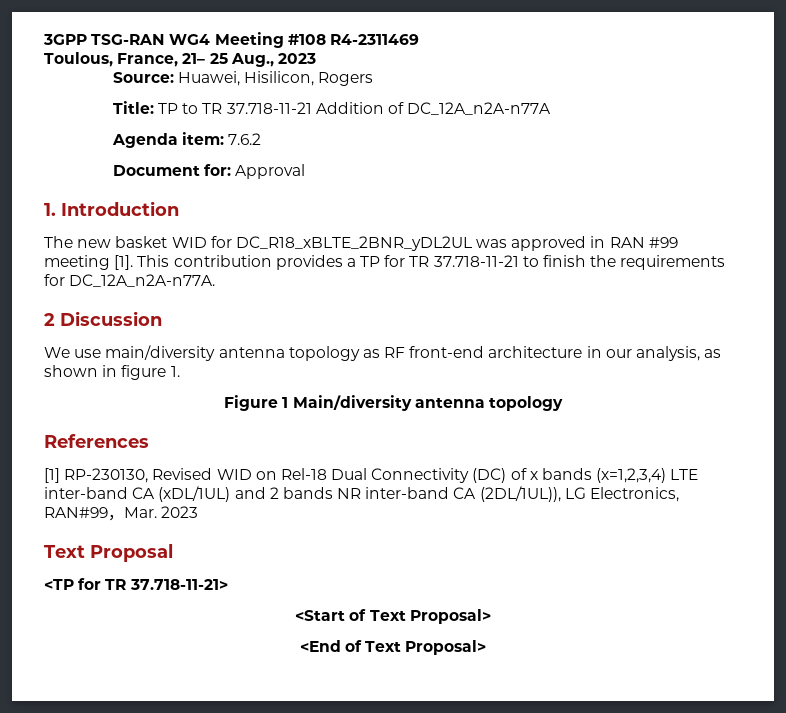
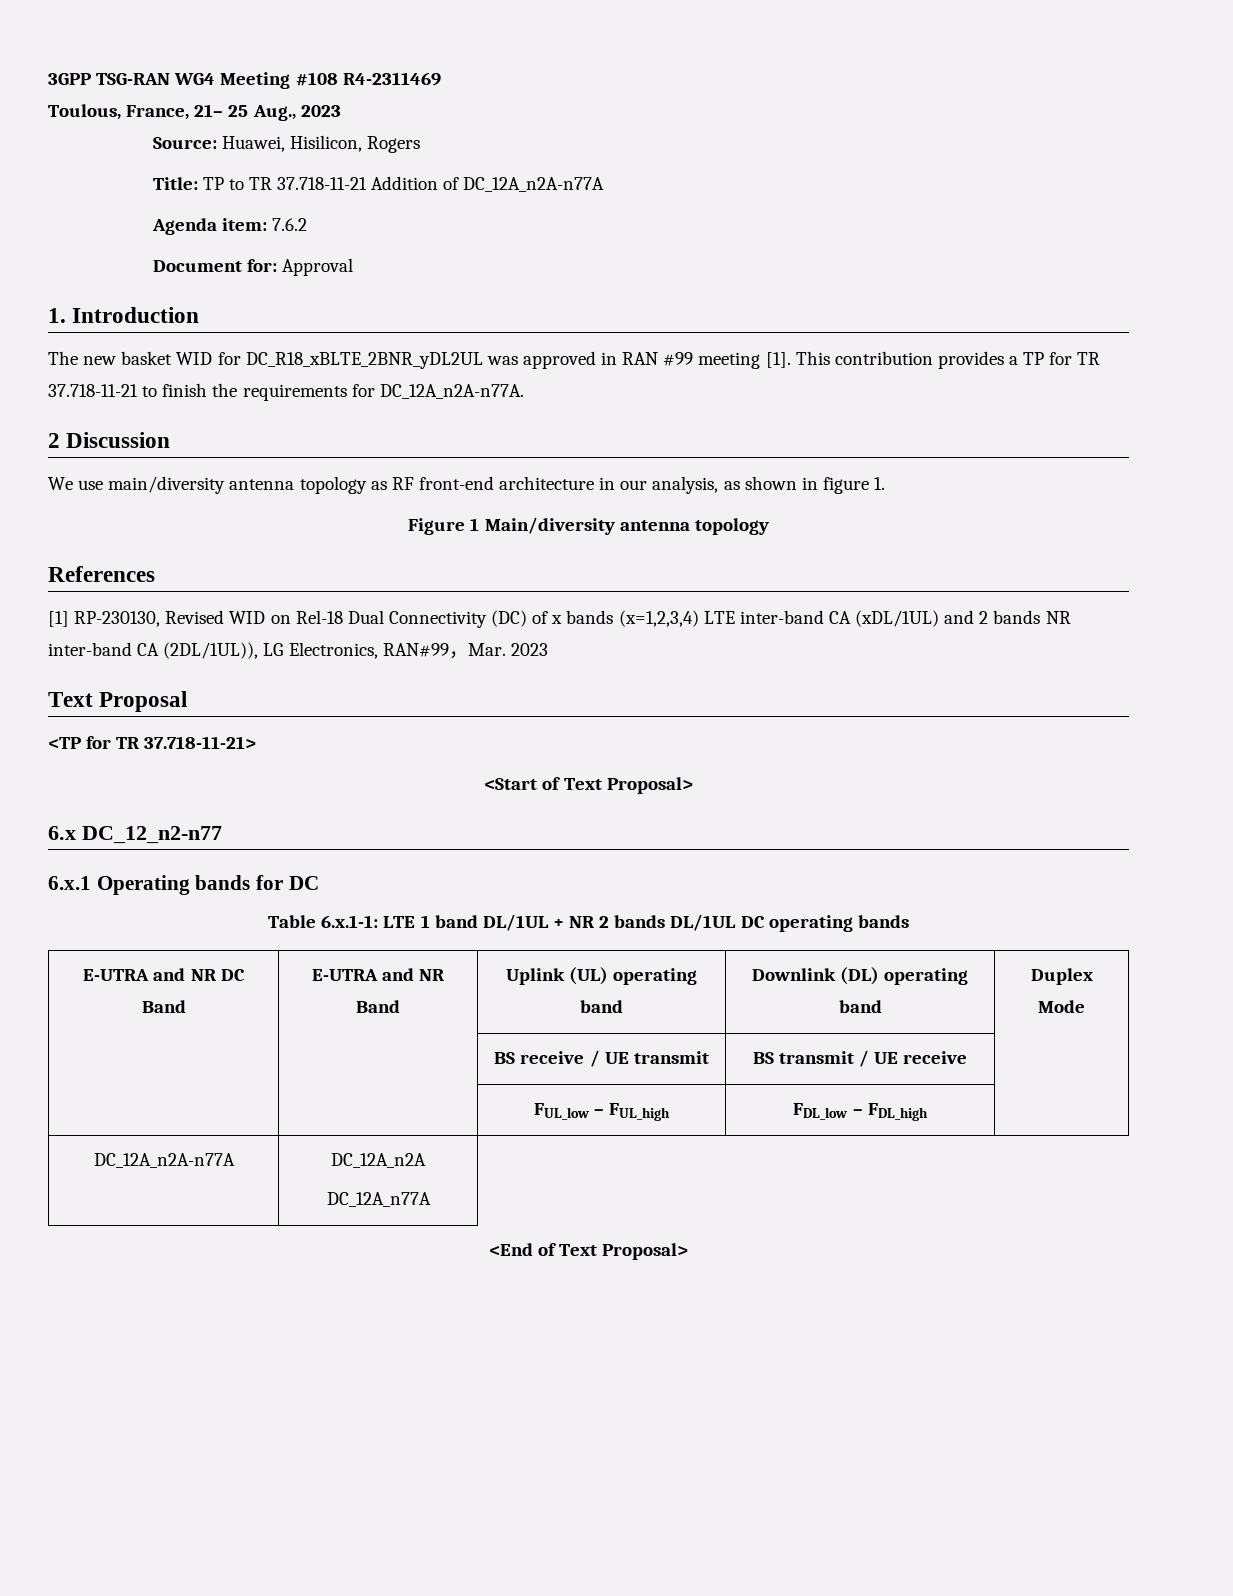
(491, 616) none -> [48,826,222,844] [48,875,319,895] [268,914,909,932] [83,968,245,981] [141,1000,186,1013] [311,968,445,981] [356,1000,400,1013] [505,967,698,985] [580,1000,623,1013] [751,967,969,985] [838,1000,882,1013] [1030,968,1093,985] [1038,1000,1085,1013] [494,1050,709,1067] [752,1050,968,1067] [533,1103,671,1121] [793,1103,928,1121] [93,1153,235,1168] [331,1153,426,1168] [326,1192,431,1207] // 6.x DC_12_n2-n77 // 6.x.1 Operating bands for DC // Table 6.x.1-1: LTE 1 band DL/1UL + NR 2 bands DL/1UL DC operating bands // E-UTRA and NR DC Band | E-UTRA and NR Band | Uplink (UL) operating band | Downlink (DL) operating band | Duplex Mode // | | BS receive / UE transmit | BS transmit / UE receive | // | | FUL_low – FUL_high | FDL_low – FDL_high | // DC_12A_n2A-n77A | DC_12A_n2A // DC_12A_n77A

